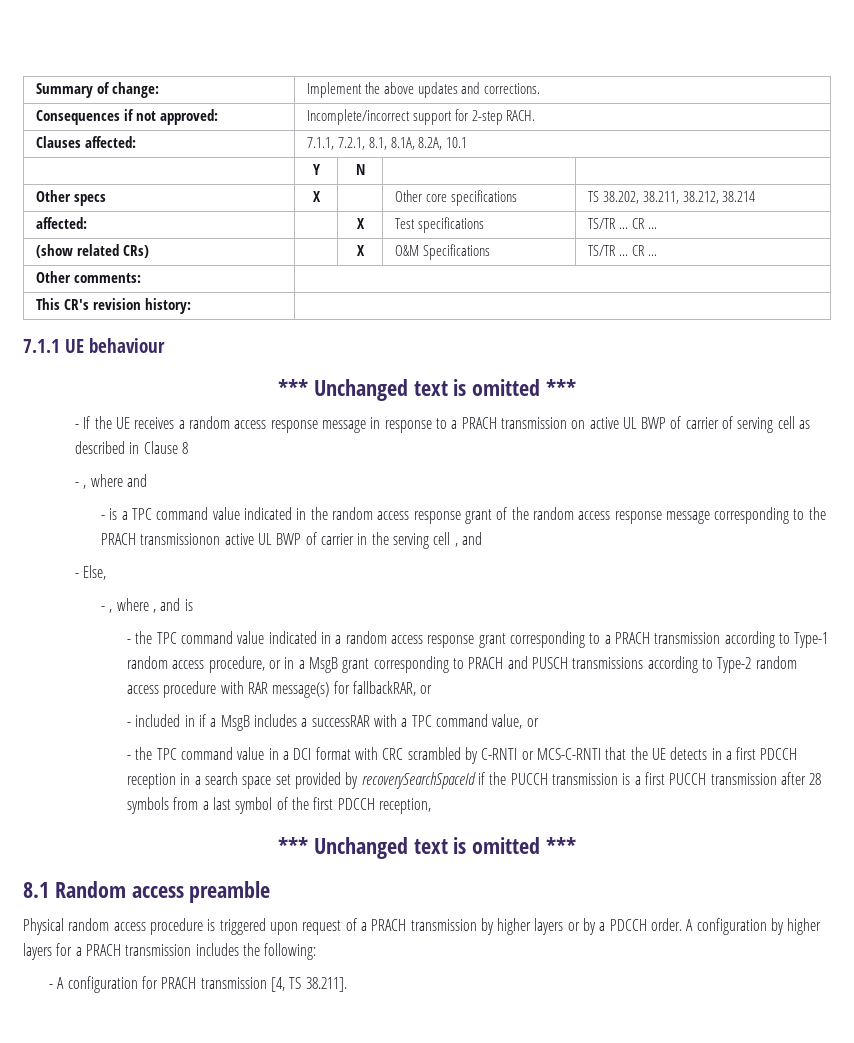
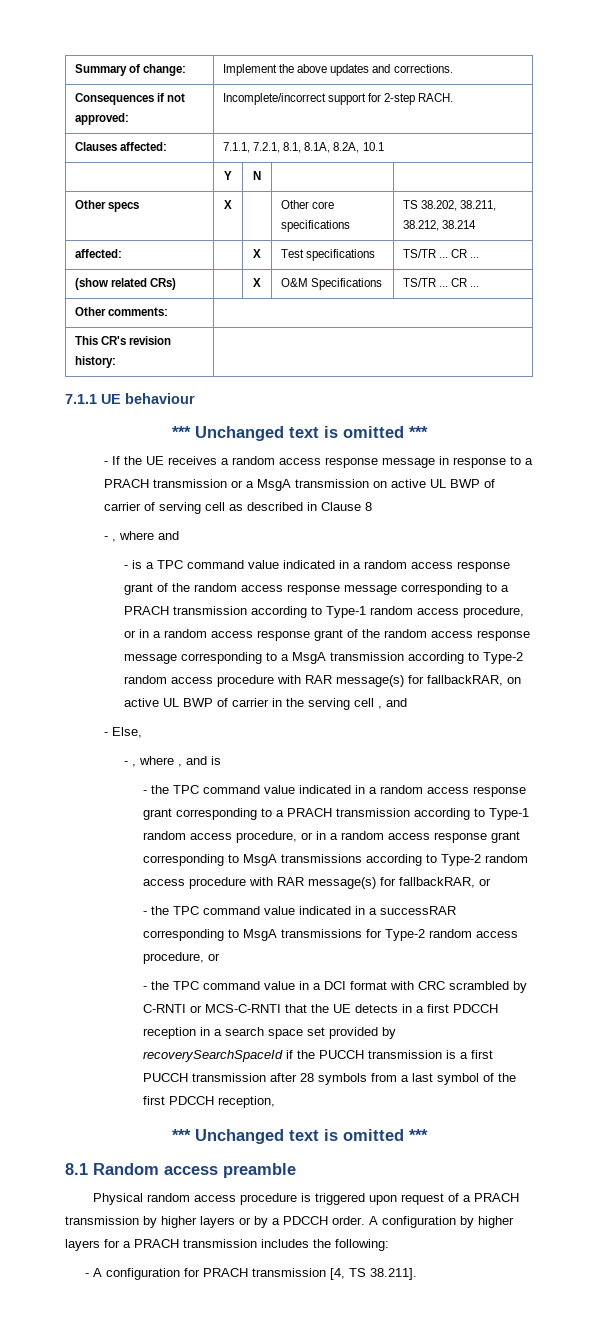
(567, 423) none -> [231,479,370,491] or a MsgA transmission
[310,507,328,520] the -> [352,562,361,569] a
[808,507,826,520] [101,533,221,545] the PRACH transmissionon -> [500,585,509,592] [123,606,524,618] [123,629,530,641] [123,652,523,664] [123,675,521,687] a PRACH transmission according to Type-1 random access procedure, or in a random access response grant of the random access response message corresponding to a MsgA transmission according to Type-2 random access procedure with RAR message(s) for fallbackRAR, on
[309,656,568,673] MsgB grant corresponding to PRACH and PUSCH -> [341,831,521,843] [143,854,278,866] random access response grant corresponding to MsgA
[135,714,523,731] included in if a MsgB includes a successRAR with a TPC command value, -> [151,906,457,915] [143,929,519,941] [143,952,205,964] the TPC command value indicated in a successRAR corresponding to MsgA transmissions for Type-2 random access procedure,

